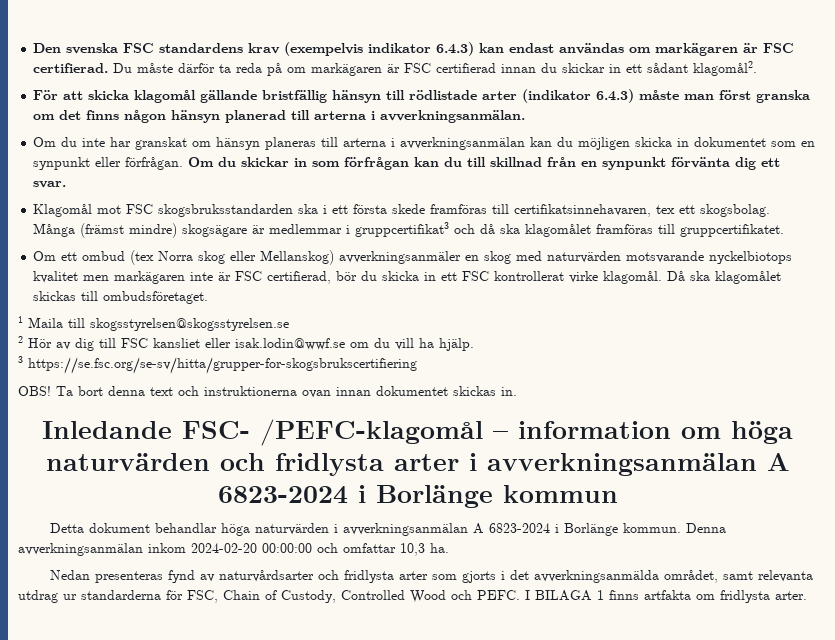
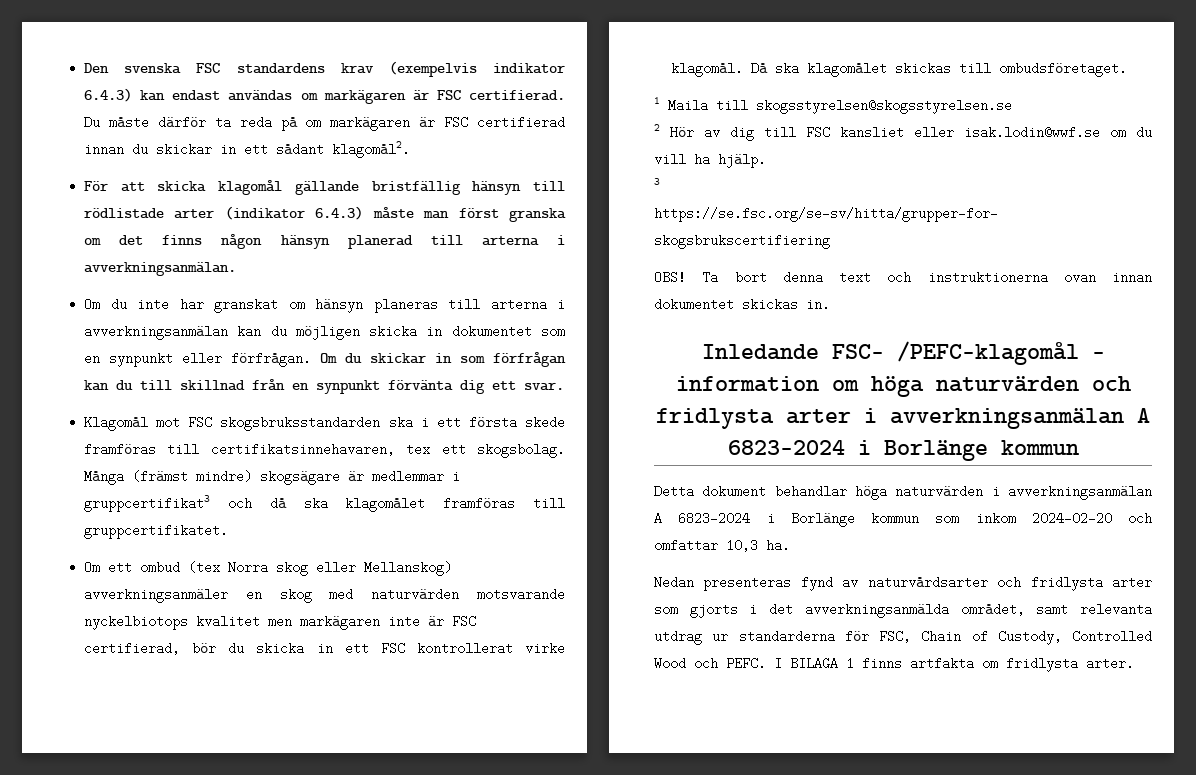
[622,523,726,533] [18,543,143,556] kommun. Denna avverkningsanmälan -> [871,513,960,523] kommun som
[262,543,312,553] 00:00:00 -> (1112, 518) none

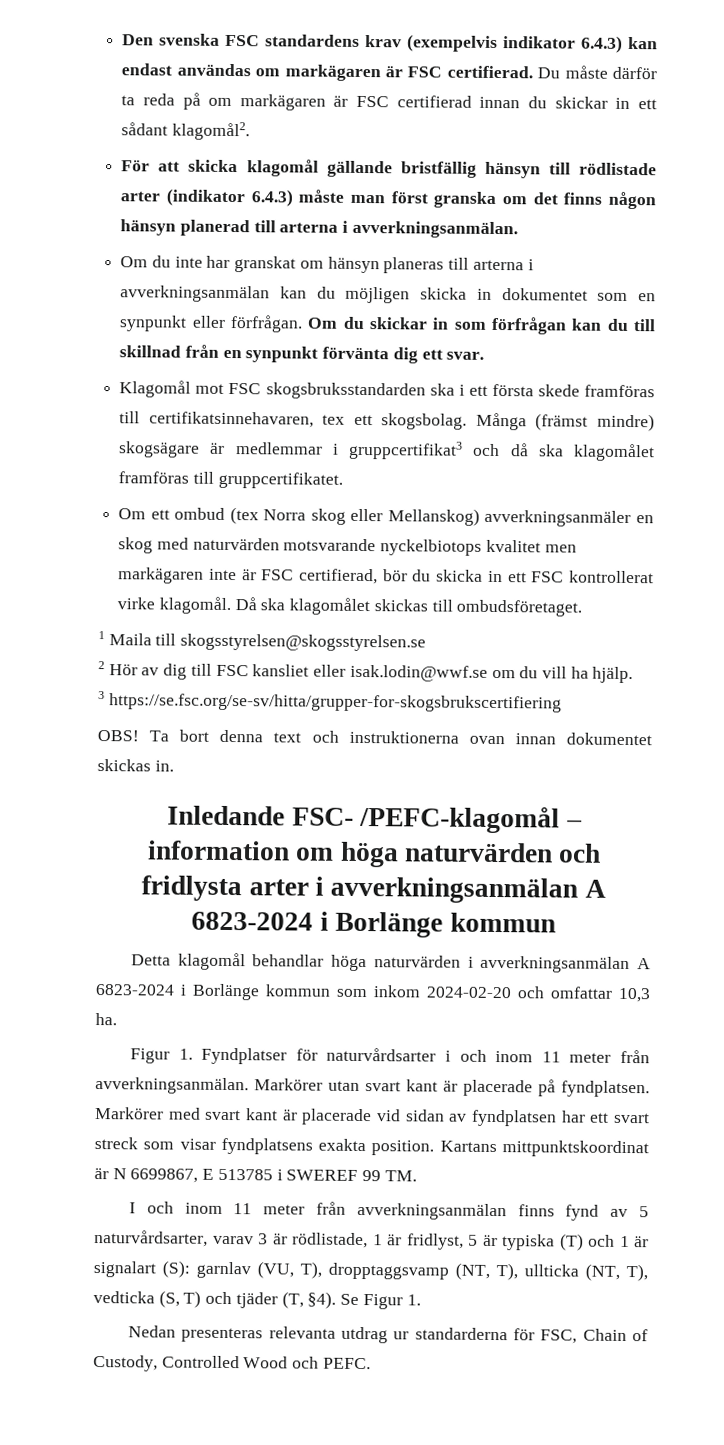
[702,485,767,498] dokument -> [177,952,246,971] klagomål
[654,576,1152,591] [654,603,1069,618] Nedan presenteras fynd av naturvårdsarter och fridlysta arter som gjorts i det avverkningsanmälda området, samt -> [130,1047,650,1065] [95,1077,650,1098] [95,1107,650,1127] [94,1137,649,1158] [94,1168,417,1183] [129,1201,649,1221] [94,1230,649,1251] [93,1260,648,1282] [93,1290,421,1310] [128,1325,264,1343] Figur 1. Fyndplatser för naturvårdsarter i och inom 11 meter från avverkningsanmälan. Markörer utan svart kant är placerade på fyndplatsen. Markörer med svart kant är placerade vid sidan av fyndplatsen har ett svart streck som visar fyndplatsens exakta position. Kartans mittpunktskoordinat är N 6699867, E 513785 i SWEREF 99 TM. // I och inom 11 meter från avverkningsanmälan finns fynd av 5 naturvårdsarter, varav 3 är rödlistade, 1 är fridlyst, 5 är typiska (T) och 1 är signalart (S): garnlav (VU, T), dropptaggsvamp (NT, T), ullticka (NT, T), vedticka (S, T) och tjäder (T, §4). Se Figur 1. // Nedan presenteras
[774,657,1134,672] I BILAGA 1 finns artfakta om fridlysta arter. -> (371, 1363) none

